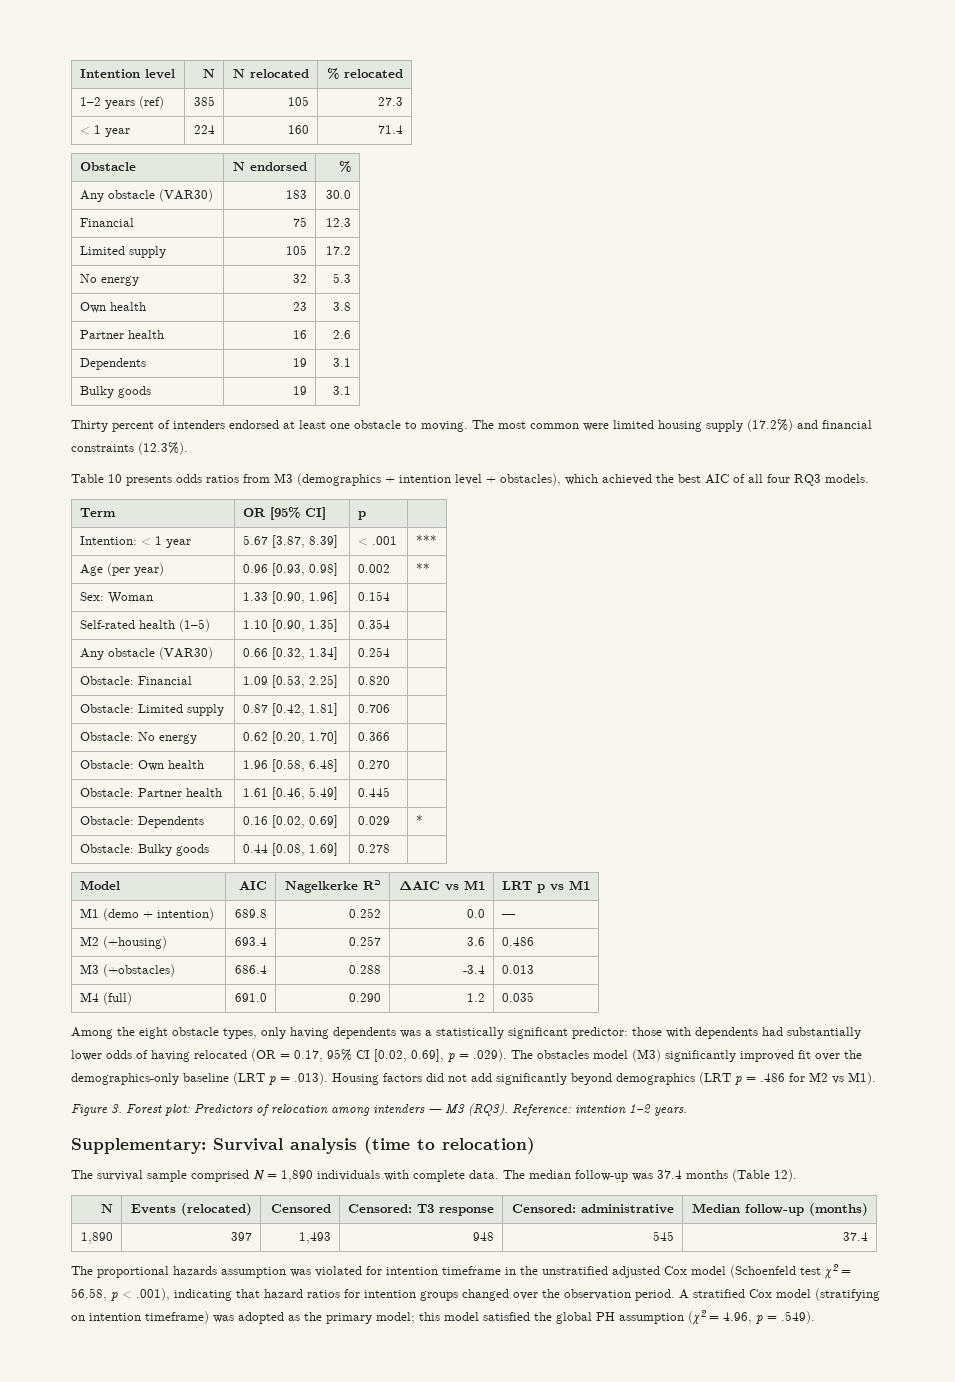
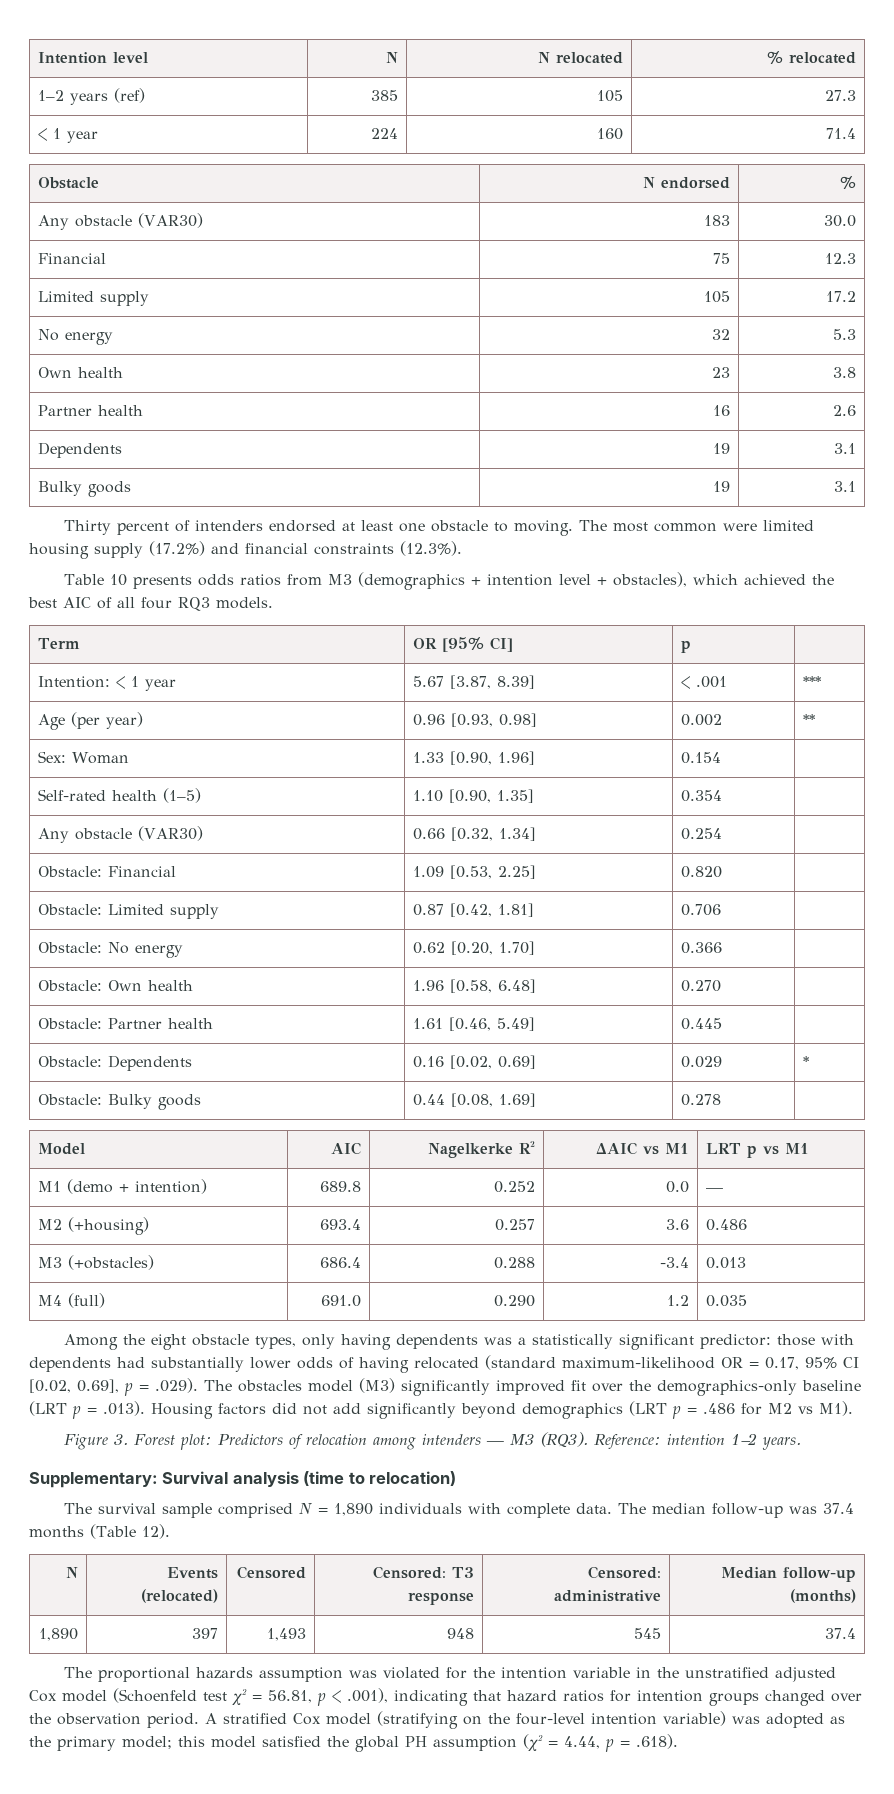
[251,1049,276,1062] (OR -> [485,1355,743,1370] (standard maximum-likelihood OR
[386,1266,501,1275] intention timeframe -> [473,1667,631,1679] the intention variable
[71,1288,107,1301] 56.58, -> [268,1690,312,1703] 56.81,
[89,1311,209,1324] intention timeframe) -> [488,1711,726,1726] the four-level intention variable)
[723,1311,815,1324] 4.96, p = .549). -> [564,1734,678,1752] 4.44, p = .618).

